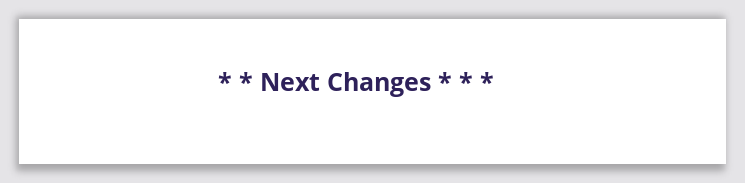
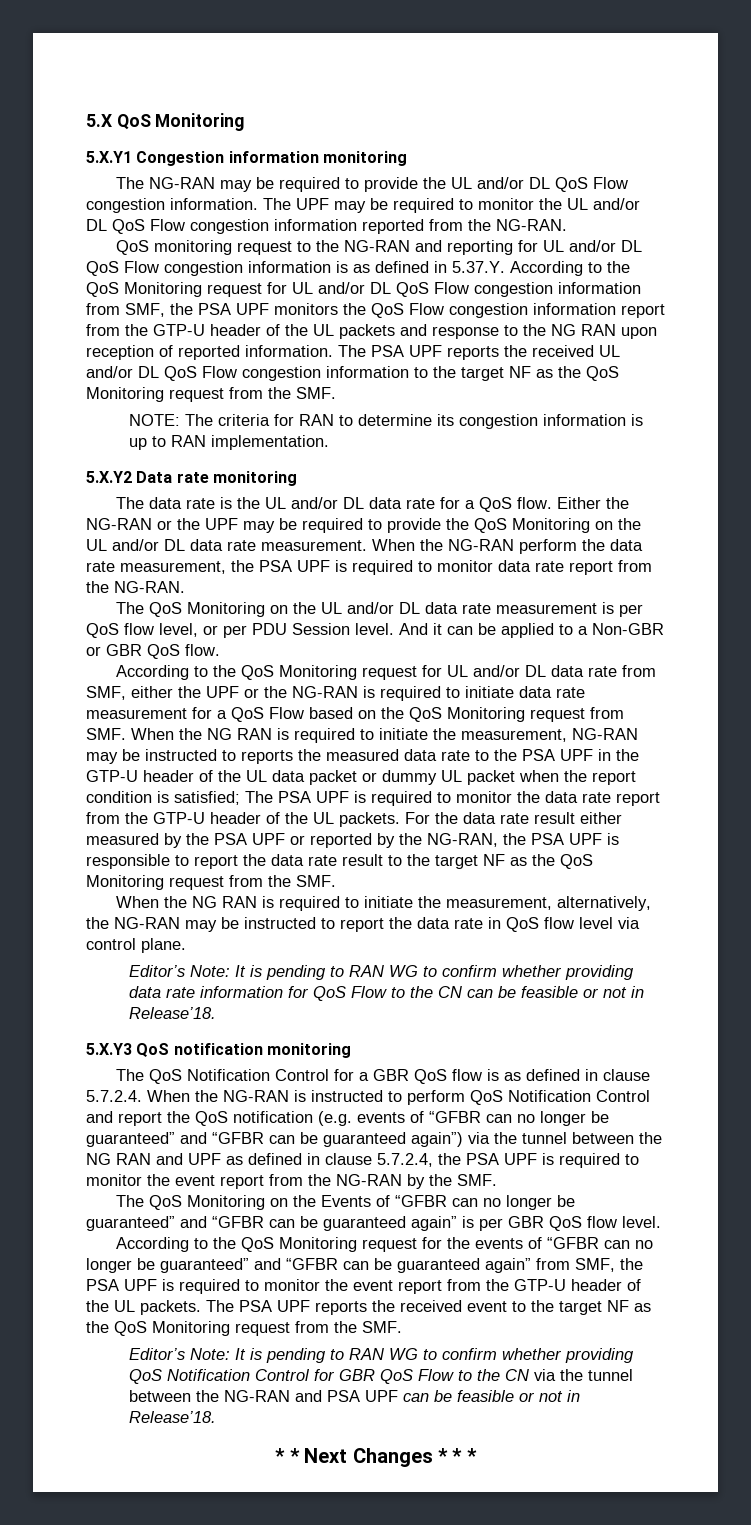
(217, 81) none -> [86,113,245,131] [86,151,407,166] [116,177,629,192] [86,198,640,213] [86,219,567,234] [116,240,643,255] [86,261,630,276] [86,282,641,297] [86,303,665,318] [86,324,657,339] [86,345,620,360] [86,366,619,381] [86,387,336,402] [129,414,644,429] [129,435,330,450] [86,471,297,486] [116,497,630,512] [86,518,641,533] [86,539,643,554] [86,560,652,575] [86,581,185,593] [116,602,644,617] [86,623,664,638] [86,644,220,659] [116,665,657,680] [86,686,585,701] [86,707,624,722] [86,728,638,743] [86,749,639,764] [86,770,636,785] [86,791,660,806] [86,812,622,827] [86,833,619,848] [86,854,593,869] [86,875,336,890] [116,896,652,911] [86,917,640,932] [86,938,186,953] [129,965,635,980] [129,986,645,1001] [129,1007,217,1019] [86,1043,351,1058] [116,1069,651,1084] [86,1090,650,1105] [86,1111,609,1126] [86,1132,662,1147] [86,1153,639,1168] [86,1174,497,1189] [116,1195,576,1210] [86,1216,661,1231] [116,1237,654,1252] [86,1258,643,1273] [86,1279,641,1294] [86,1300,651,1315] [86,1321,402,1336] [129,1348,635,1363] [129,1369,634,1384] [129,1390,581,1402] [129,1411,217,1423] 5.X QoS Monitoring // 5.X.Y1 Congestion information monitoring // The NG-RAN may be required to provide the UL and/or DL QoS Flow congestion information. The UPF may be required to monitor the UL and/or DL QoS Flow congestion information reported from the NG-RAN. // QoS monitoring request to the NG-RAN and reporting for UL and/or DL QoS Flow congestion information is as defined in 5.37.Y. According to the QoS Monitoring request for UL and/or DL QoS Flow congestion information from SMF, the PSA UPF monitors the QoS Flow congestion information report from the GTP-U header of the UL packets and response to the NG RAN upon reception of reported information. The PSA UPF reports the received UL and/or DL QoS Flow congestion information to the target NF as the QoS Monitoring request from the SMF. // NOTE: The criteria for RAN to determine its congestion information is up to RAN implementation. // 5.X.Y2 Data rate monitoring // The data rate is the UL and/or DL data rate for a QoS flow. Either the NG-RAN or the UPF may be required to provide the QoS Monitoring on the UL and/or DL data rate measurement. When the NG-RAN perform the data rate measurement, the PSA UPF is required to monitor data rate report from the NG-RAN. // The QoS Monitoring on the UL and/or DL data rate measurement is per QoS flow level, or per PDU Session level. And it can be applied to a Non-GBR or GBR QoS flow. // According to the QoS Monitoring request for UL and/or DL data rate from SMF, either the UPF or the NG-RAN is required to initiate data rate measurement for a QoS Flow based on the QoS Monitoring request from SMF. When the NG RAN is required to initiate the measurement, NG-RAN may be instructed to reports the measured data rate to the PSA UPF in the GTP-U header of the UL data packet or dummy UL packet when the report condition is satisfied; The PSA UPF is required to monitor the data rate report from the GTP-U header of the UL packets. For the data rate result either measured by the PSA UPF or reported by the NG-RAN, the PSA UPF is responsible to report the data rate result to the target NF as the QoS Monitoring request from the SMF. // When the NG RAN is required to initiate the measurement, alternatively, the NG-RAN may be instructed to report the data rate in QoS flow level via control plane. // Editor’s Note: It is pending to RAN WG to confirm whether providing data rate information for QoS Flow to the CN can be feasible or not in Release’18. // 5.X.Y3 QoS notification monitoring // The QoS Notification Control for a GBR QoS flow is as defined in clause 5.7.2.4. When the NG-RAN is instructed to perform QoS Notification Control and report the QoS notification (e.g. events of “GFBR can no longer be guaranteed” and “GFBR can be guaranteed again”) via the tunnel between the NG RAN and UPF as defined in clause 5.7.2.4, the PSA UPF is required to monitor the event report from the NG-RAN by the SMF. // The QoS Monitoring on the Events of “GFBR can no longer be guaranteed” and “GFBR can be guaranteed again” is per GBR QoS flow level. // According to the QoS Monitoring request for the events of “GFBR can no longer be guaranteed” and “GFBR can be guaranteed again” from SMF, the PSA UPF is required to monitor the event report from the GTP-U header of the UL packets. The PSA UPF reports the received event to the target NF as the QoS Monitoring request from the SMF. // Editor’s Note: It is pending to RAN WG to confirm whether providing QoS Notification Control for GBR QoS Flow to the CN via the tunnel between the NG-RAN and PSA UPF can be feasible or not in Release’18. //

